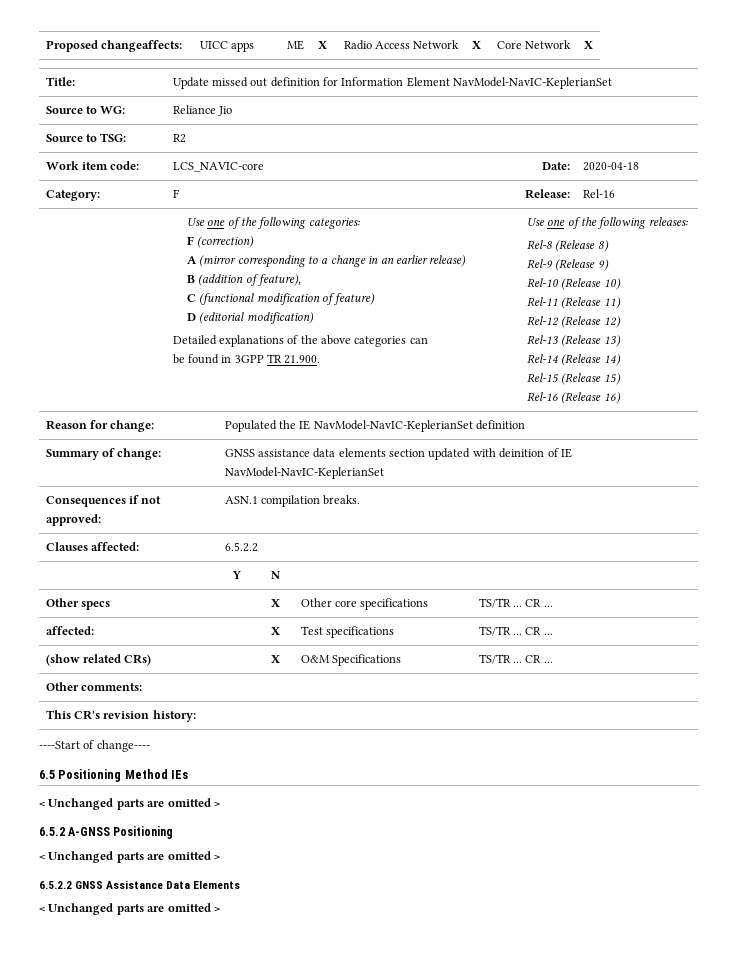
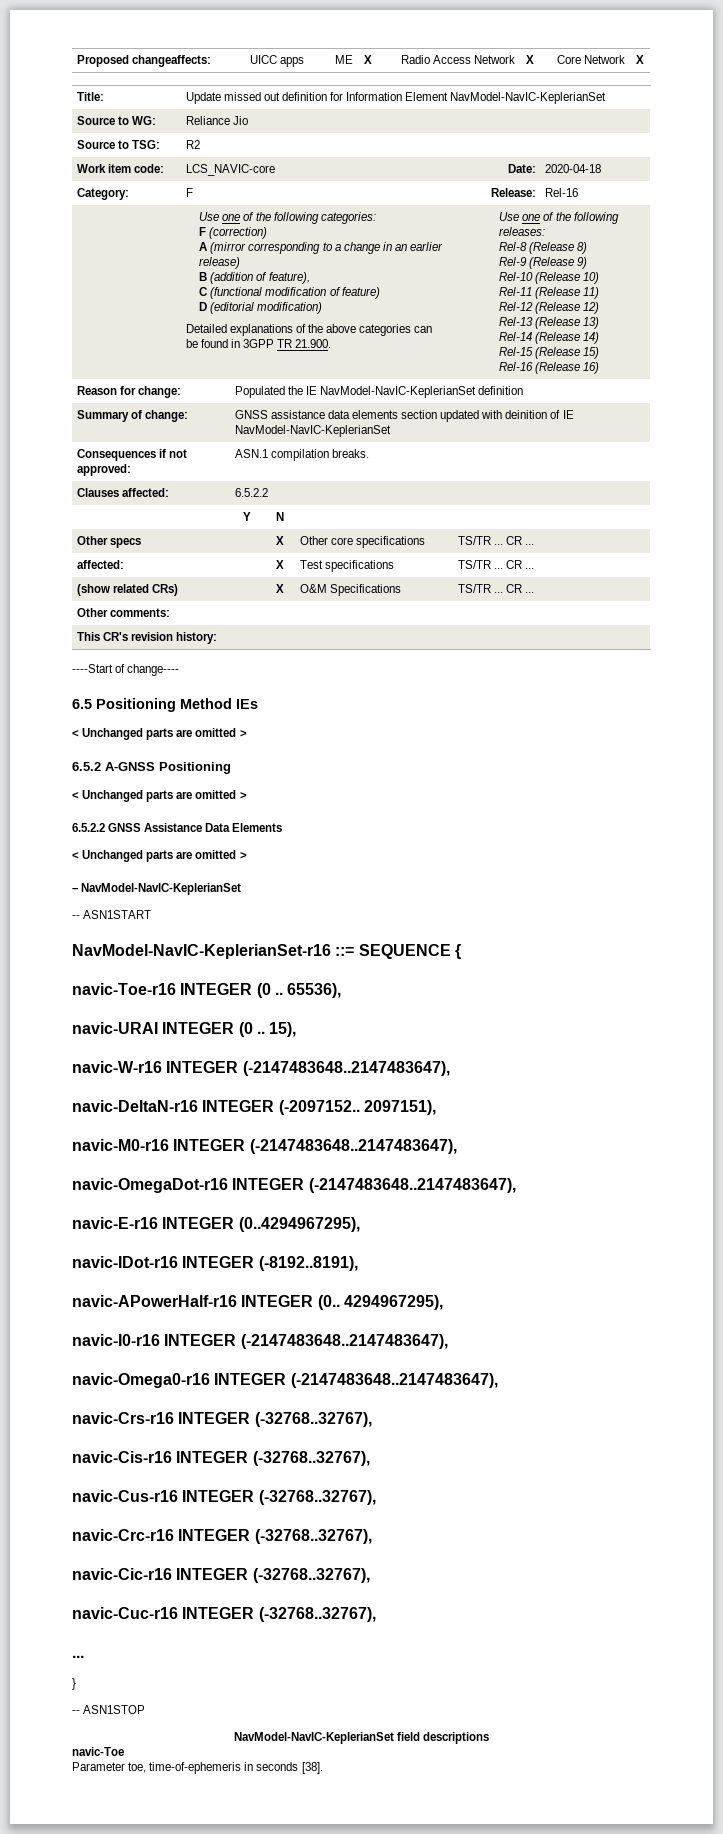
(220, 909) none -> [72,883,242,895] [72,910,152,919] [72,944,461,959] [72,983,342,998] [72,1022,297,1037] [72,1061,450,1076] [72,1100,436,1115] [72,1139,457,1154] [72,1178,516,1193] [72,1217,360,1232] [72,1256,358,1271] [72,1295,443,1310] [72,1334,448,1349] [72,1373,498,1388] [72,1412,372,1427] [72,1451,370,1466] [72,1490,376,1505] [72,1529,372,1544] [72,1568,370,1583] [72,1607,376,1622] [72,1655,84,1658] [72,1678,76,1690] [72,1705,146,1714] [233,1732,490,1744] [72,1747,124,1756] [72,1762,323,1774] // – NavModel-NavIC-KeplerianSet // -- ASN1START // NavModel-NavIC-KeplerianSet-r16 ::= SEQUENCE { // navic-Toe-r16 INTEGER (0 .. 65536), // navic-URAI INTEGER (0 .. 15), // navic-W-r16 INTEGER (-2147483648..2147483647), // navic-DeltaN-r16 INTEGER (-2097152.. 2097151), // navic-M0-r16 INTEGER (-2147483648..2147483647), // navic-OmegaDot-r16 INTEGER (-2147483648..2147483647), // navic-E-r16 INTEGER (0..4294967295), // navic-IDot-r16 INTEGER (-8192..8191), // navic-APowerHalf-r16 INTEGER (0.. 4294967295), // navic-I0-r16 INTEGER (-2147483648..2147483647), // navic-Omega0-r16 INTEGER (-2147483648..2147483647), // navic-Crs-r16 INTEGER (-32768..32767), // navic-Cis-r16 INTEGER (-32768..32767), // navic-Cus-r16 INTEGER (-32768..32767), // navic-Crc-r16 INTEGER (-32768..32767), // navic-Cic-r16 INTEGER (-32768..32767), // navic-Cuc-r16 INTEGER (-32768..32767), // ... // } // -- ASN1STOP // NavModel-NavIC-KeplerianSet field descriptions // navic-Toe // Parameter toe, time-of-ephemeris in seconds [38].

